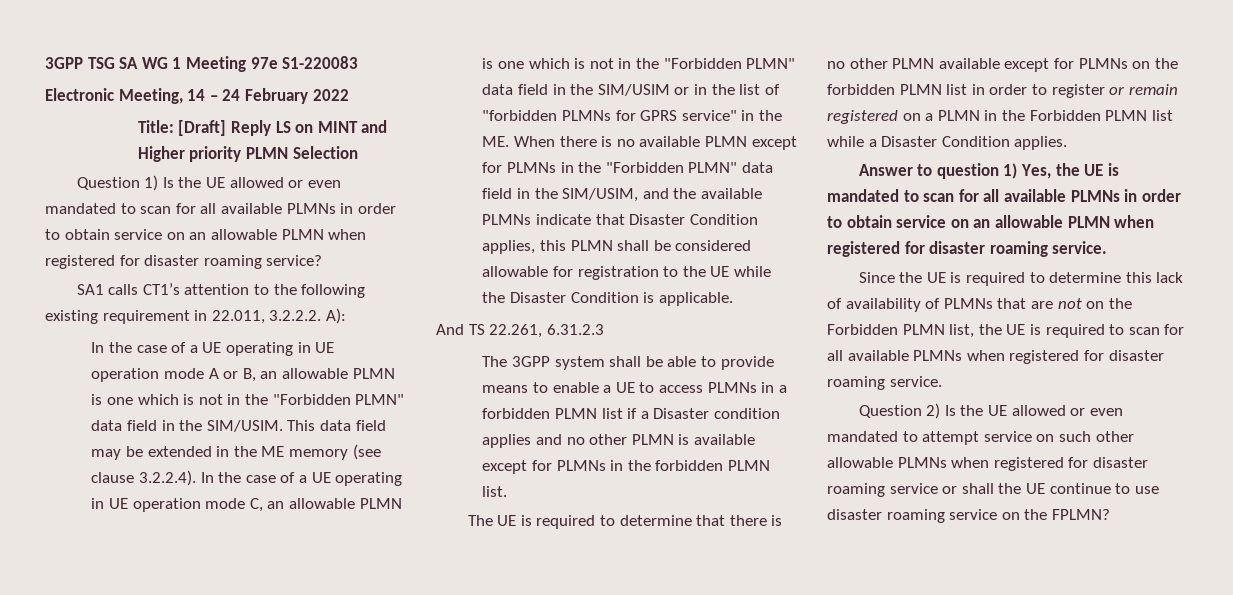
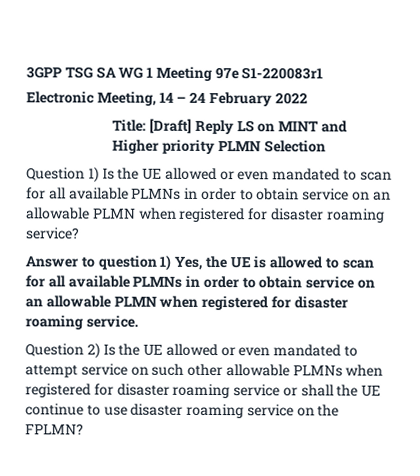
[282,56,359,69] S1-220083 -> [241,67,324,80] S1-220083r1
[76,283,366,298] [45,308,346,324] [91,342,335,356] [91,368,395,382] [91,394,405,405] [91,420,386,432] [91,444,381,460] [91,470,403,486] [91,498,402,512] [482,58,796,69] [482,84,780,96] [482,110,782,121] [482,136,797,150] [482,162,773,173] [482,188,762,202] [482,214,758,225] [482,240,752,254] [482,266,771,280] [482,292,733,306] [436,324,604,338] [482,356,774,370] [482,382,787,393] [482,408,780,419] [482,434,755,448] [482,460,770,474] [482,486,508,497] [467,515,783,529] [827,58,1178,72] [827,84,1178,98] [827,110,1173,124] [827,136,1068,150] // SA1 calls CT1’s attention to the following existing requirement in 22.011, 3.2.2.2. A): // In the case of a UE operating in UE operation mode A or B, an allowable PLMN is one which is not in the "Forbidden PLMN" data field in the SIM/USIM. This data field may be extended in the ME memory (see clause 3.2.2.4). In the case of a UE operating in UE operation mode C, an allowable PLMN is one which is not in the "Forbidden PLMN" data field in the SIM/USIM or in the list of "forbidden PLMNs for GPRS service" in the ME. When there is no available PLMN except for PLMNs in the "Forbidden PLMN" data field in the SIM/USIM, and the available PLMNs indicate that Disaster Condition applies, this PLMN shall be considered allowable for registration to the UE while the Disaster Condition is applicable. // And TS 22.261, 6.31.2.3 // The 3GPP system shall be able to provide means to enable a UE to access PLMNs in a forbidden PLMN list if a Disaster condition applies and no other PLMN is available except for PLMNs in the forbidden PLMN list. // The UE is required to determine that there is no other PLMN available except for PLMNs on the forbidden PLMN list in order to register or remain registered on a PLMN in the Forbidden PLMN list while a Disaster Condition applies. -> (80, 233) none
[827,189,899,202] mandated -> [269,256,324,269] allowed
[858,272,1184,286] [827,298,1132,312] [827,324,1185,338] [827,350,1164,364] [827,376,942,390] // Since the UE is required to determine this lack of availability of PLMNs that are not on the Forbidden PLMN list, the UE is required to scan for all available PLMNs when registered for disaster roaming service. -> (139, 321) none

